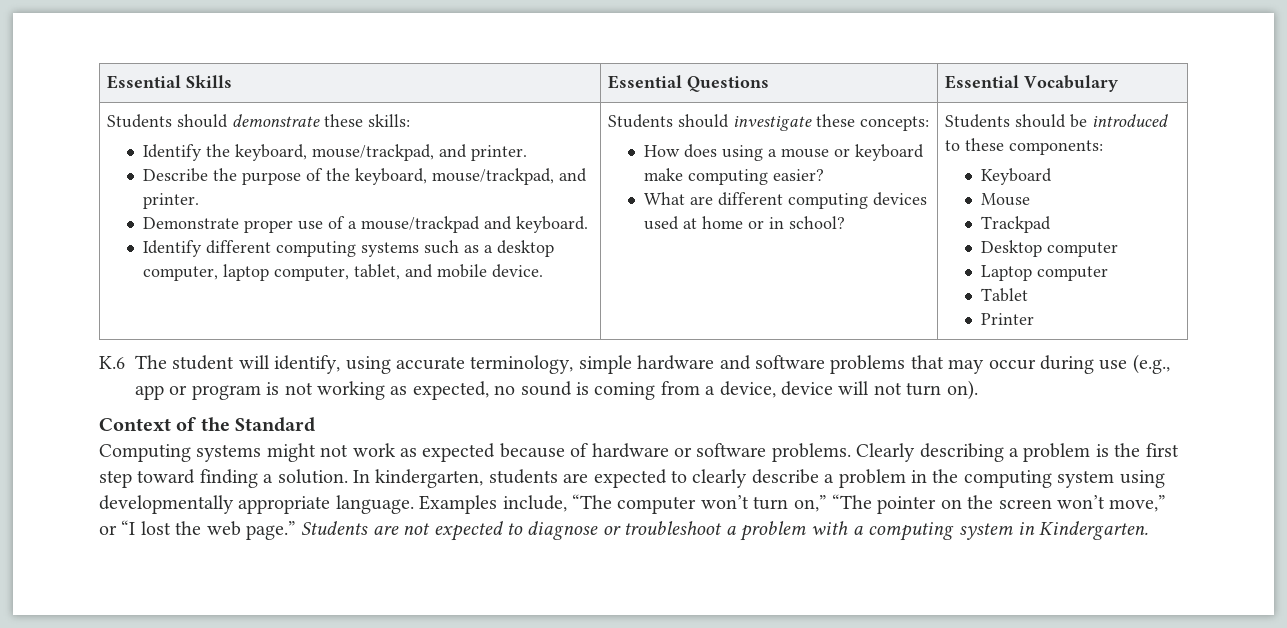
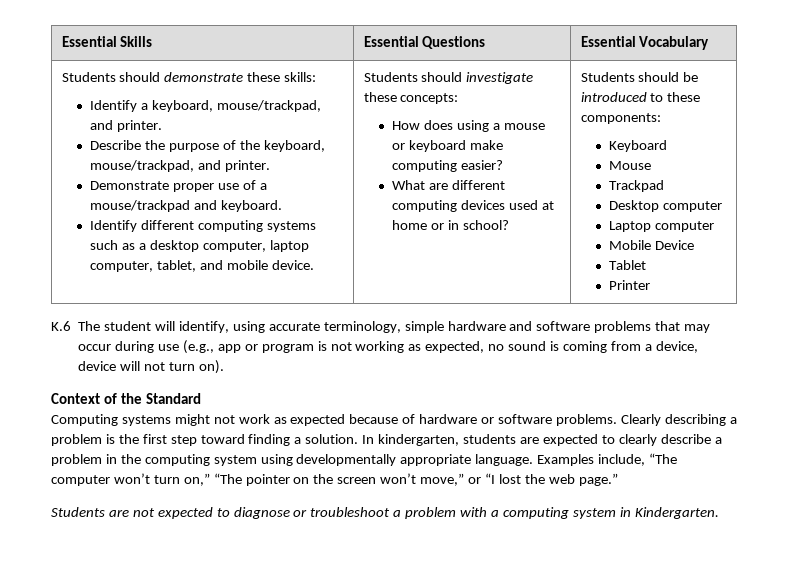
[206,144,231,157] the -> [141,103,149,110] a
(1109, 273) none -> [609,240,695,250] // Mobile Device
(296, 530) none -> (618, 479) //

